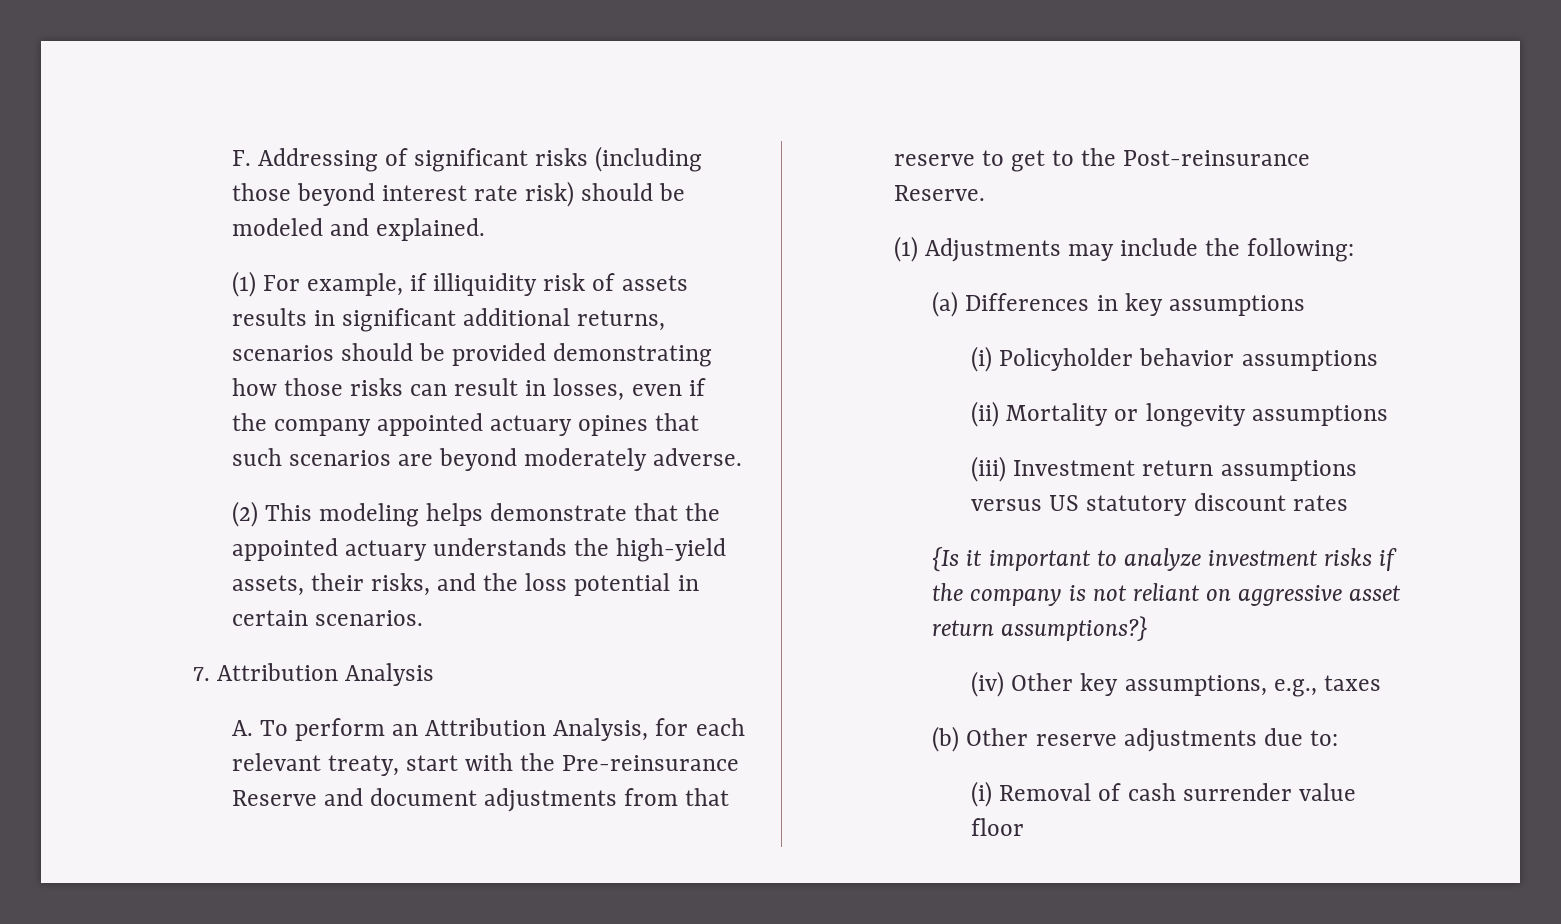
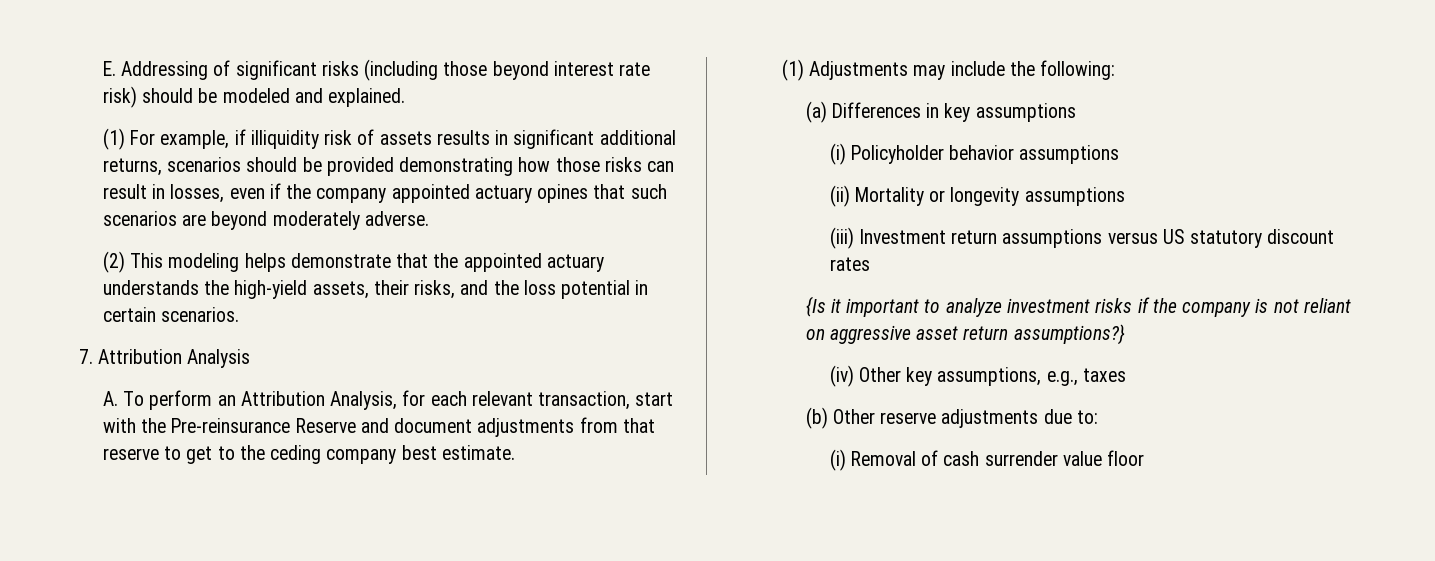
[231,150,251,166] F. -> [102,61,116,76] E.
[327,755,399,776] treaty, -> [538,391,631,410] transaction,
[1123,150,1311,166] [893,185,985,201] Post-reinsurance Reserve. -> [270,445,515,464] ceding company best estimate.

